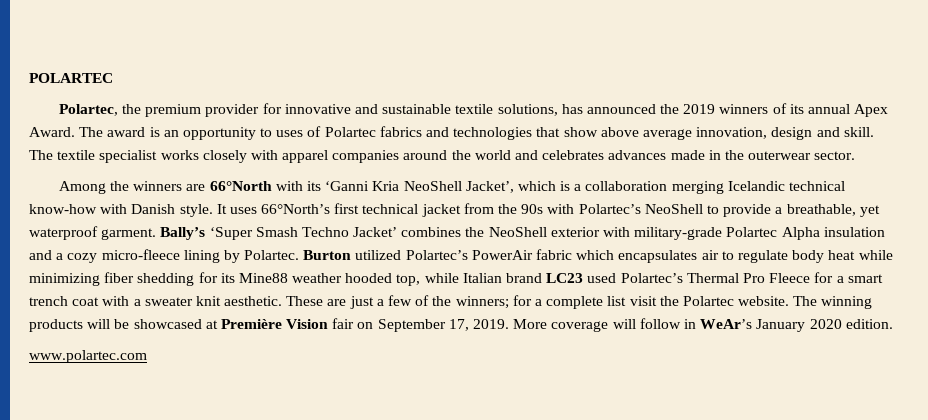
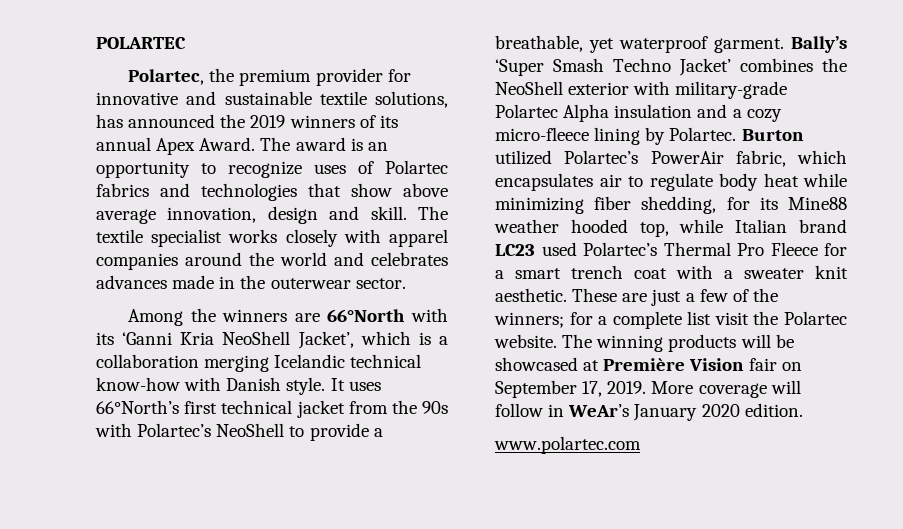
(273, 132) none -> [228,161,302,178] recognize
[536,249,573,260] fabric -> [735,150,786,167] fabric,
[137,273,195,286] shedding -> [641,196,717,214] shedding,

